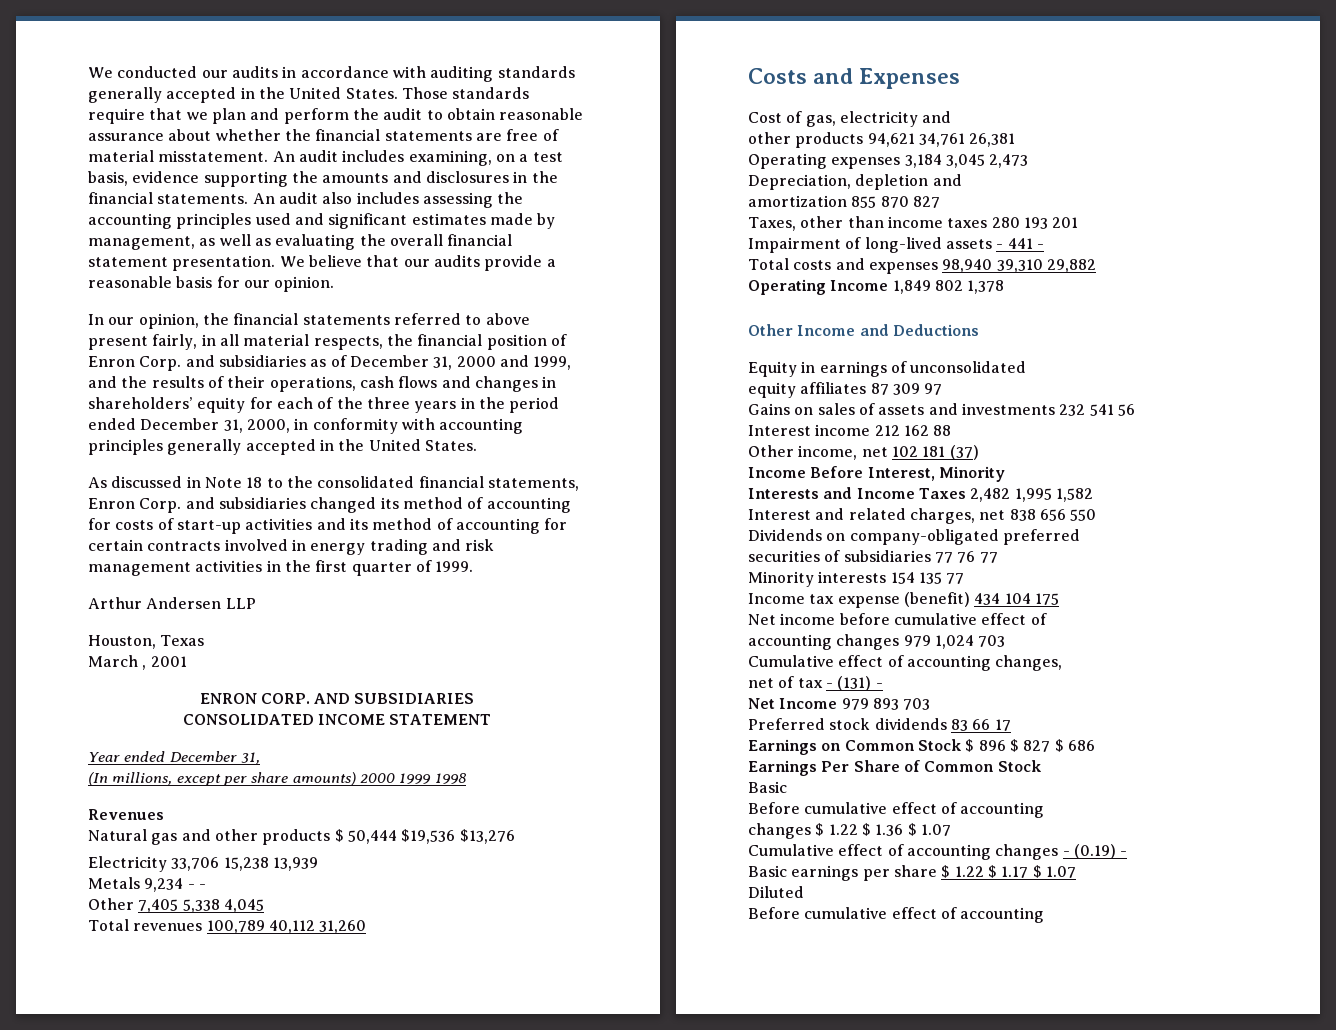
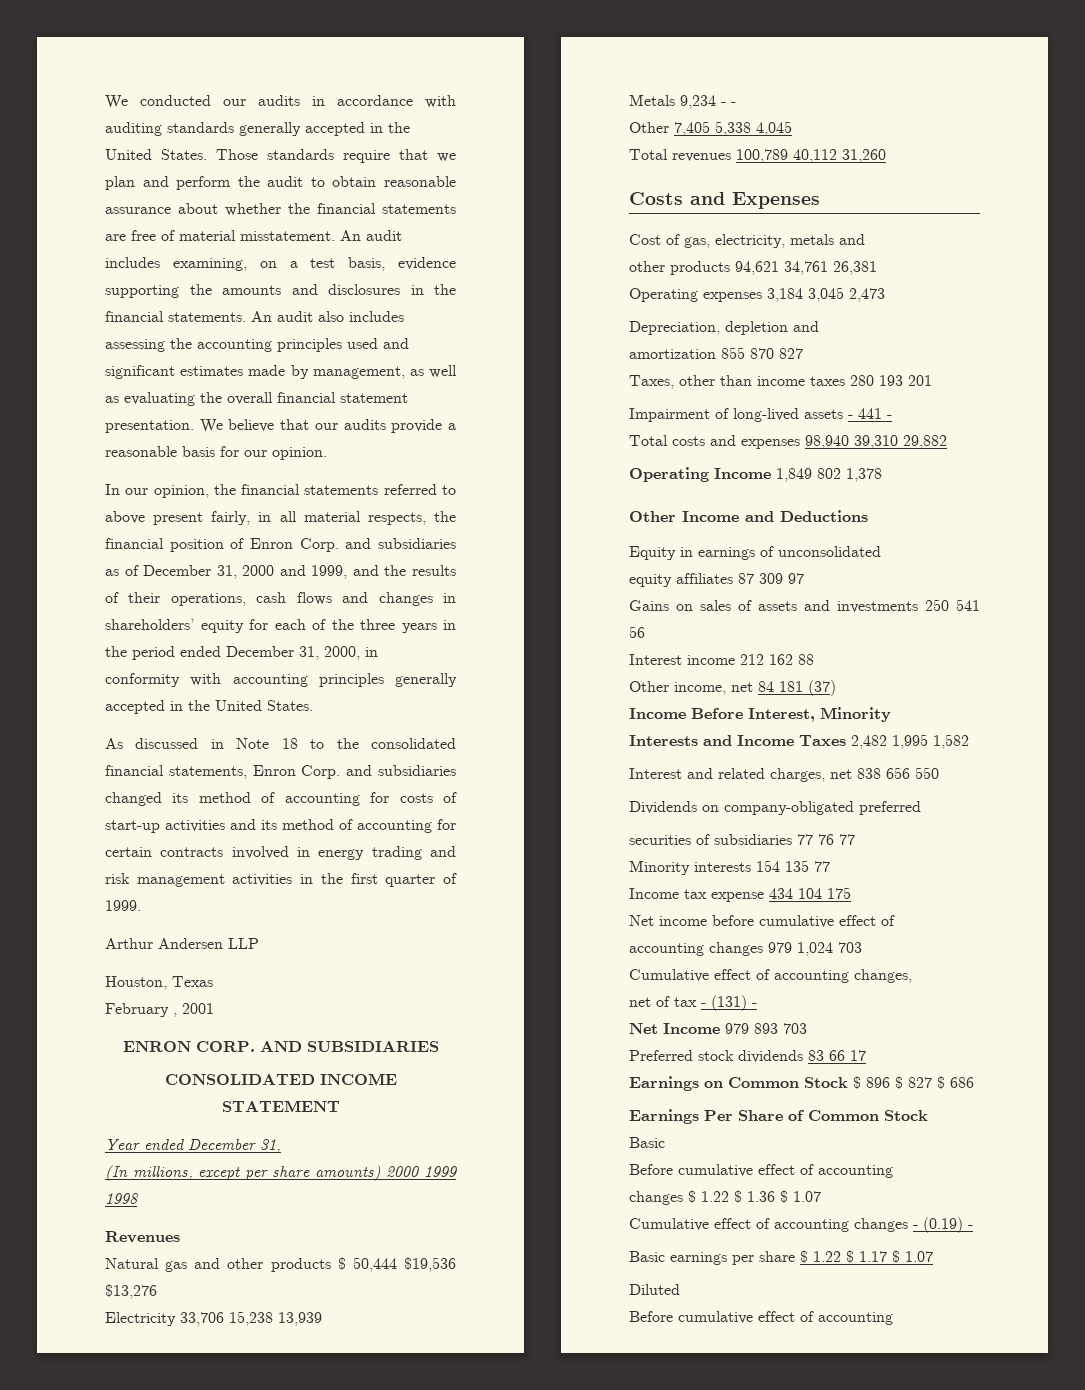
[88,655,138,667] March -> [105,1003,169,1017] February
[839,111,918,127] electricity -> [715,234,834,248] electricity, metals
[1059,404,1086,416] 232 -> [925,599,949,611] 250
[891,446,918,457] 102 -> [758,681,774,692] 84
[903,592,970,607] (benefit) -> (764, 897) none

